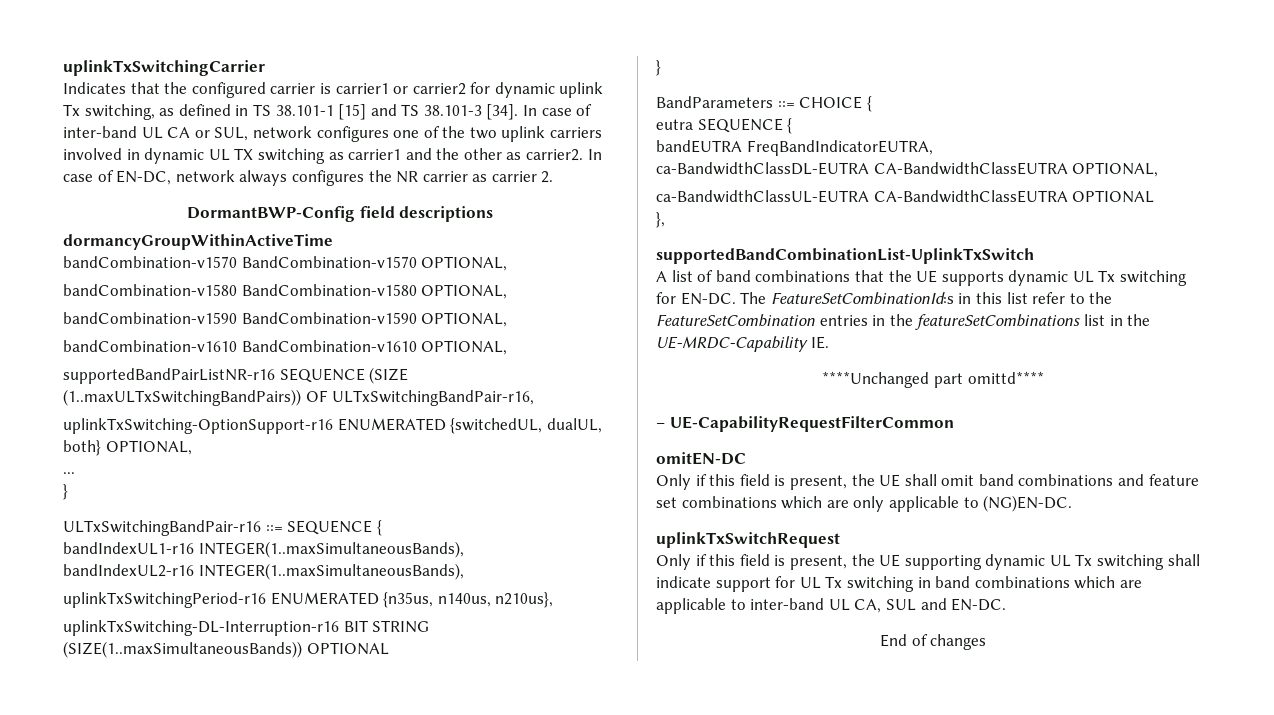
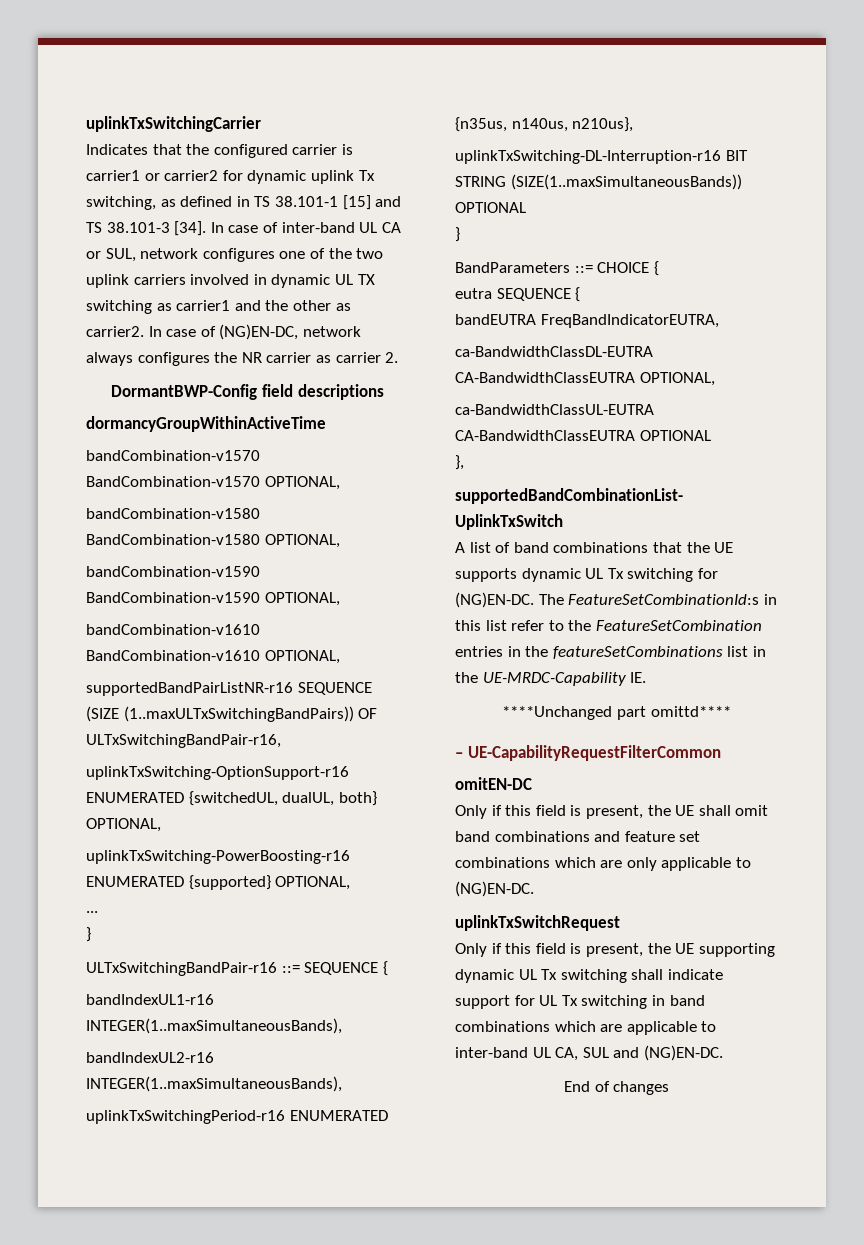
[116,170,172,185] EN-DC, -> [219,324,299,340] (NG)EN-DC,
(192, 447) none -> [86,850,350,864] [86,875,351,890] // uplinkTxSwitching-PowerBoosting-r16 ENUMERATED {supported} OPTIONAL,
[680,292,736,305] EN-DC. -> [455,592,534,608] (NG)EN-DC.
[951,598,1007,611] EN-DC. -> [643,1045,723,1061] (NG)EN-DC.

